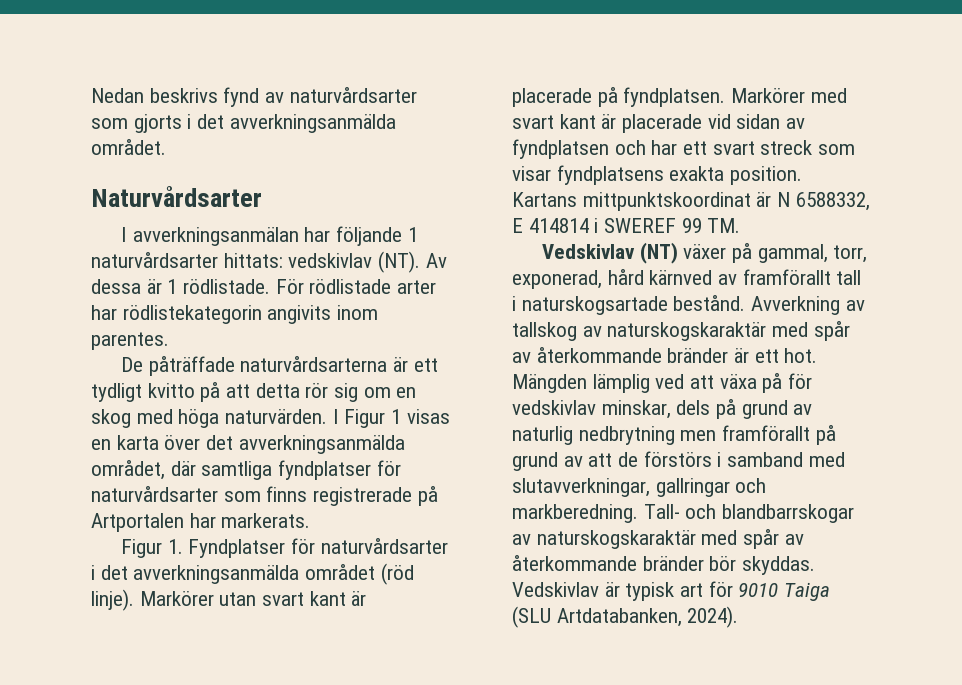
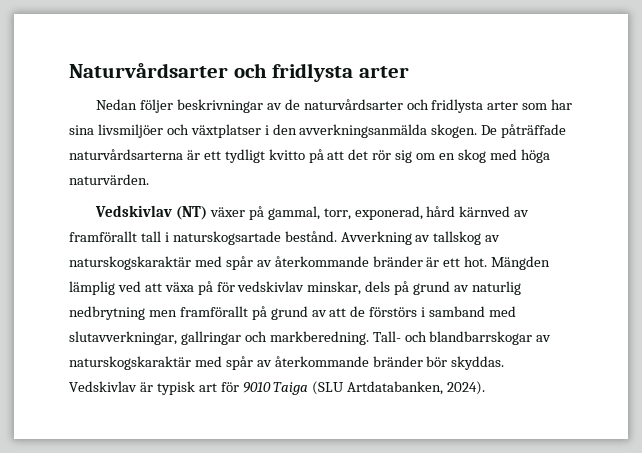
[91,87,417,107] [91,114,396,133] [91,139,166,155] [91,186,262,207] [121,226,418,246] [91,251,447,273] [91,279,437,294] [91,305,379,324] [91,332,169,350] Nedan beskrivs fynd av naturvårdsarter som gjorts i det avverkningsanmälda området. // Naturvårdsarter // I avverkningsanmälan har följande 1 naturvårdsarter hittats: vedskivlav (NT). Av dessa är 1 rödlistade. För rödlistade arter har rödlistekategorin angivits inom parentes. // -> [69,63,409,82] [96,99,573,113] [69,124,478,138] Naturvårdsarter och fridlysta arter // Nedan följer beskrivningar av de naturvårdsarter och fridlysta arter som har sina livsmiljöer och växtplatser i den avverkningsanmälda skogen.
[255,383,300,398] detta -> [348,149,369,160] det
[332,409,450,428] [91,435,405,454] [91,460,401,480] [91,486,438,506] [91,513,311,532] [121,538,448,558] [91,563,414,585] [91,589,367,611] [512,87,847,107] [512,114,806,133] [512,139,856,159] [512,165,803,185] [512,192,870,211] [512,218,741,233] I Figur 1 visas en karta över det avverkningsanmälda området, där samtliga fyndplatser för naturvårdsarter som finns registrerade på Artportalen har markerats. // Figur 1. Fyndplatser för naturvårdsarter i det avverkningsanmälda området (röd linje). Markörer utan svart kant är placerade på fyndplatsen. Markörer med svart kant är placerade vid sidan av fyndplatsen och har ett svart streck som visar fyndplatsens exakta position. Kartans mittpunktskoordinat är N 6588332, E 414814 i SWEREF 99 TM. -> (149, 179) none

